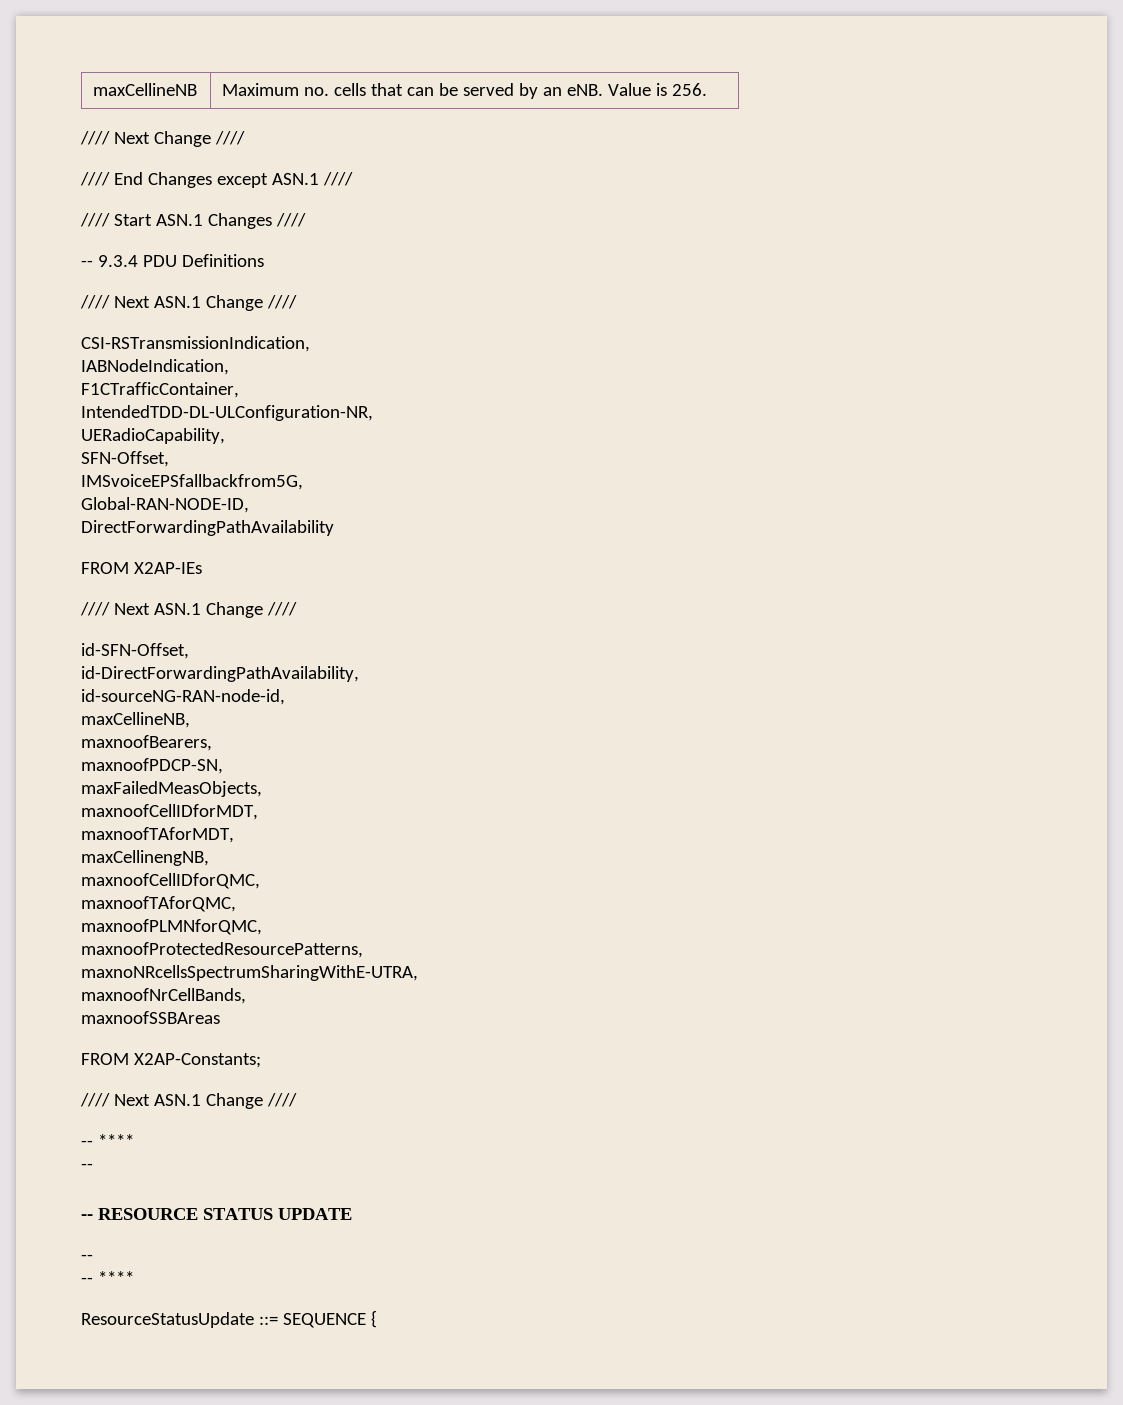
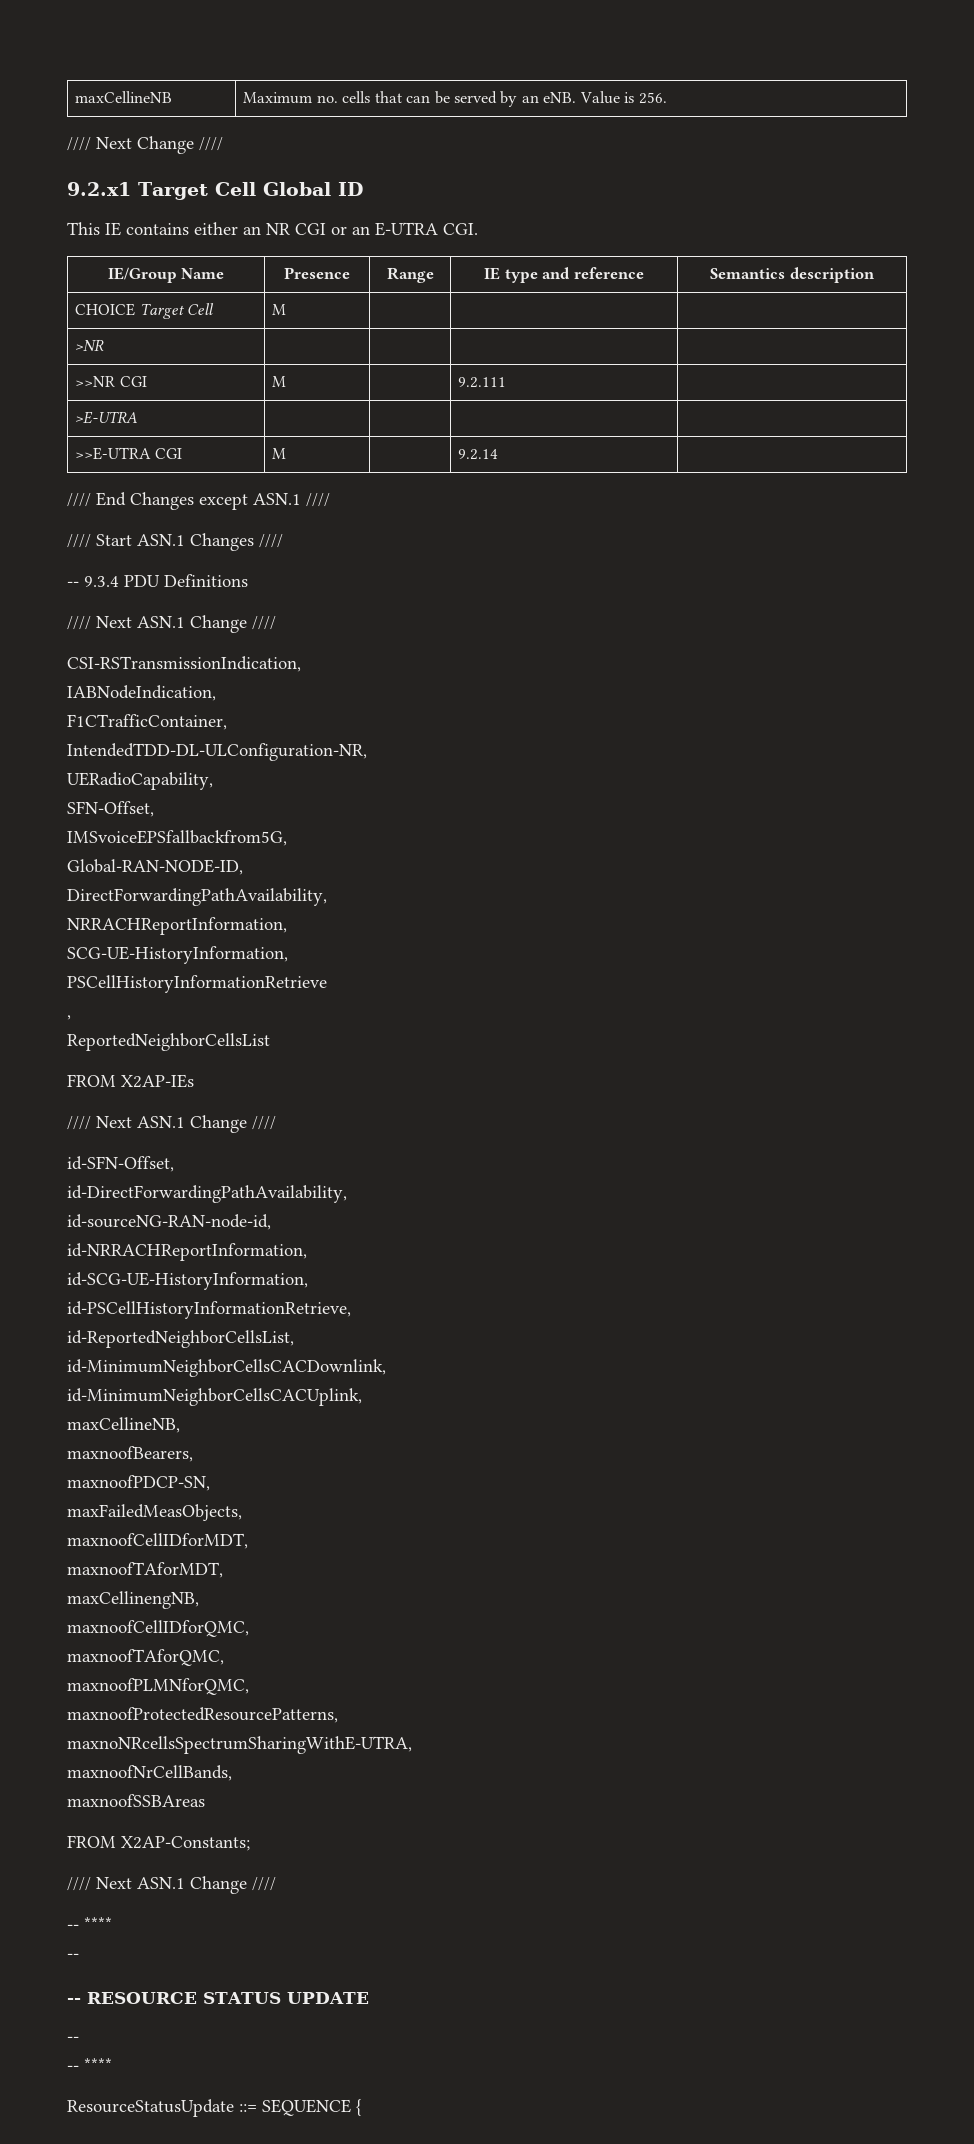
(245, 138) none -> [67,182,363,200] [67,222,478,236] [107,267,225,283] [284,267,350,279] [386,267,434,283] [484,267,644,283] [710,267,875,283] [75,303,215,319] [272,304,287,315] [75,339,105,351] [75,376,147,387] [272,376,287,387] [458,377,507,388] [75,411,138,424] [75,447,182,460] [272,448,287,459] [458,449,499,460] // 9.2.x1 Target Cell Global ID // This IE contains either an NR CGI or an E-UTRA CGI. // IE/Group Name | Presence | Range | IE type and reference | Semantics description // CHOICE Target Cell | M | | | // >NR | | | | // >>NR CGI | M | | 9.2.111 | // >E-UTRA | | | | // >>E-UTRA CGI | M | | 9.2.14 |
[81,520,334,536] DirectForwardingPathAvailability -> [67,888,327,906] [67,917,287,935] [67,946,288,964] [67,975,327,993] [67,1015,71,1020] [67,1033,270,1051] DirectForwardingPathAvailability, // NRRACHReportInformation, // SCG-UE-HistoryInformation, // PSCellHistoryInformationRetrieve // , // ReportedNeighborCellsList
(285, 697) none -> [67,1243,307,1261] [67,1272,308,1290] [67,1301,351,1319] [67,1330,294,1348] [67,1359,386,1377] [67,1388,362,1406] // id-NRRACHReportInformation, // id-SCG-UE-HistoryInformation, // id-PSCellHistoryInformationRetrieve, // id-ReportedNeighborCellsList, // id-MinimumNeighborCellsCACDownlink, // id-MinimumNeighborCellsCACUplink,

